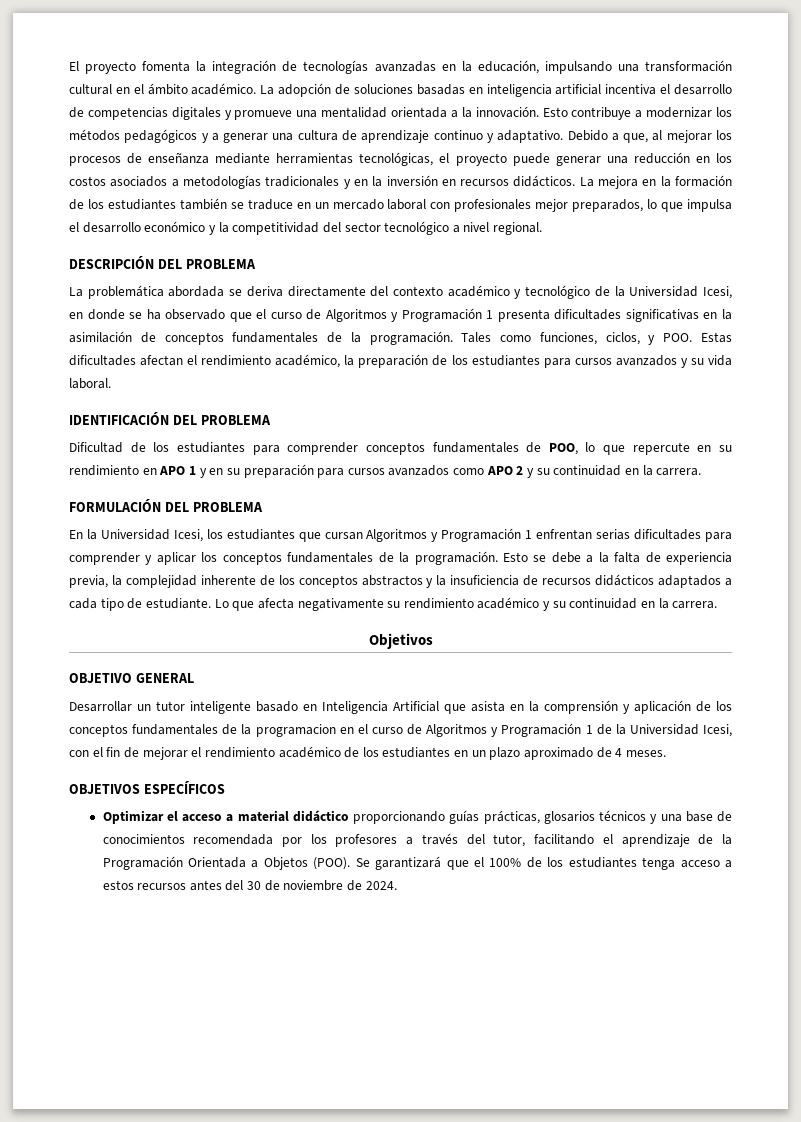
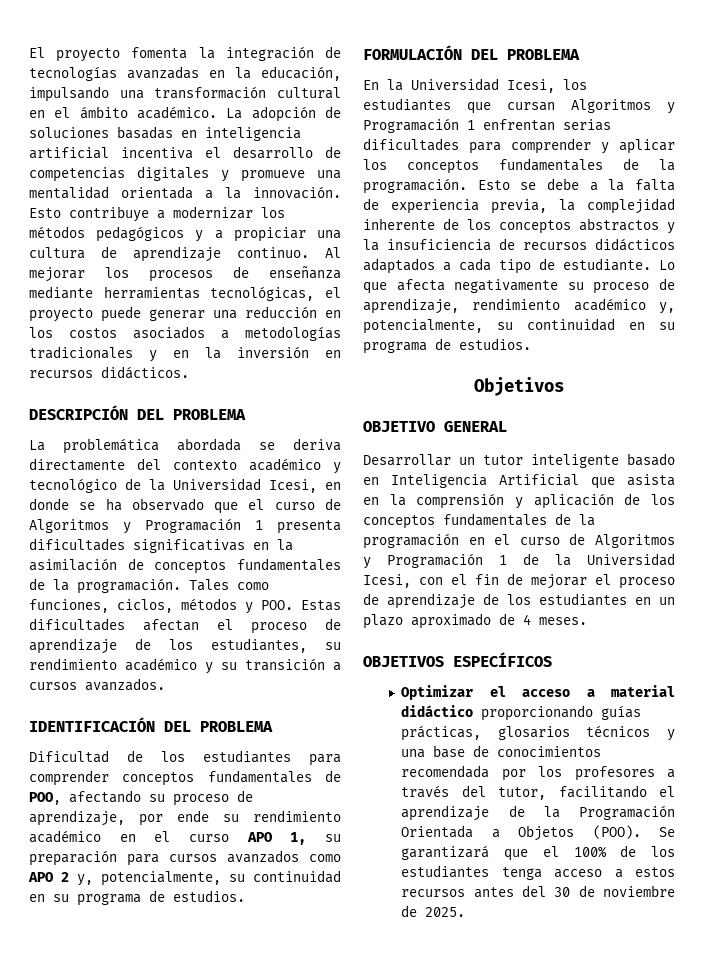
[223,133,269,143] generar -> [233,227,306,242] propiciar
[433,130,663,143] continuo y adaptativo. Debido a que, al -> [237,247,341,258] continuo. Al
[579,175,732,189] [69,198,732,212] [69,221,543,235] La mejora en la formación de los estudiantes también se traduce en un mercado laboral con profesionales mejor preparados, lo que impulsa el desarrollo económico y la competitividad del sector tecnológico a nivel regional. -> (189, 372) none
(640, 338) none -> [181,598,237,610] métodos
[201,354,733,368] [69,378,111,389] rendimiento académico, la preparación de los estudiantes para cursos avanzados y su vida laboral. -> [251,618,341,634] [29,638,341,654] [29,658,341,674] [29,678,165,691] proceso de aprendizaje de los estudiantes, su rendimiento académico y su transición a cursos avanzados.
[585,442,732,455] [69,465,224,478] lo que repercute en su rendimiento en APO 1 y en -> [69,790,253,806] [29,810,341,826] [29,830,307,845] afectando su proceso de aprendizaje, por ende su rendimiento académico en el curso APO 1,
[527,465,702,478] y su continuidad en la carrera. -> [77,870,341,886] [29,890,245,906] y, potencialmente, su continuidad en su programa de estudios.
[403,597,718,611] rendimiento académico y su continuidad en la carrera. -> [593,278,675,294] [363,298,675,314] [363,318,675,334] [363,338,531,354] proceso de aprendizaje, rendimiento académico y, potencialmente, su continuidad en su programa de estudios.
[255,724,336,737] programacion -> [363,533,459,549] programación
[204,746,341,758] rendimiento académico -> [619,577,675,589] [363,593,475,609] proceso de aprendizaje
[365,881,397,890] 2024. -> [425,907,466,917] 2025.

